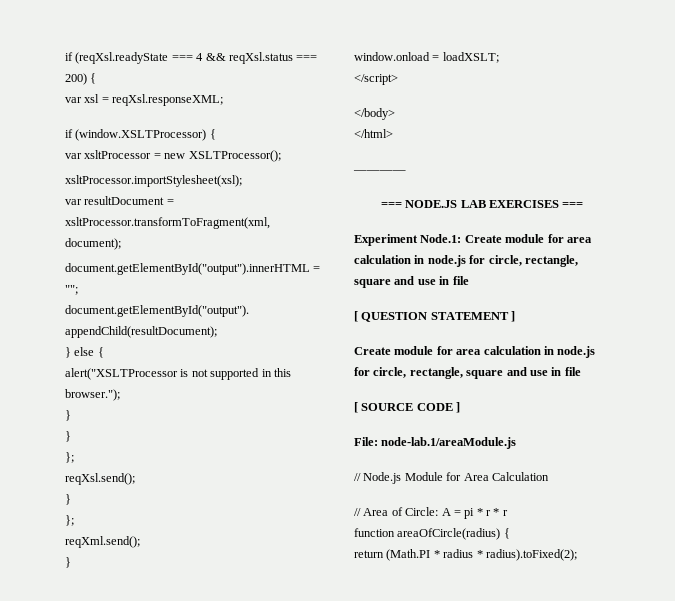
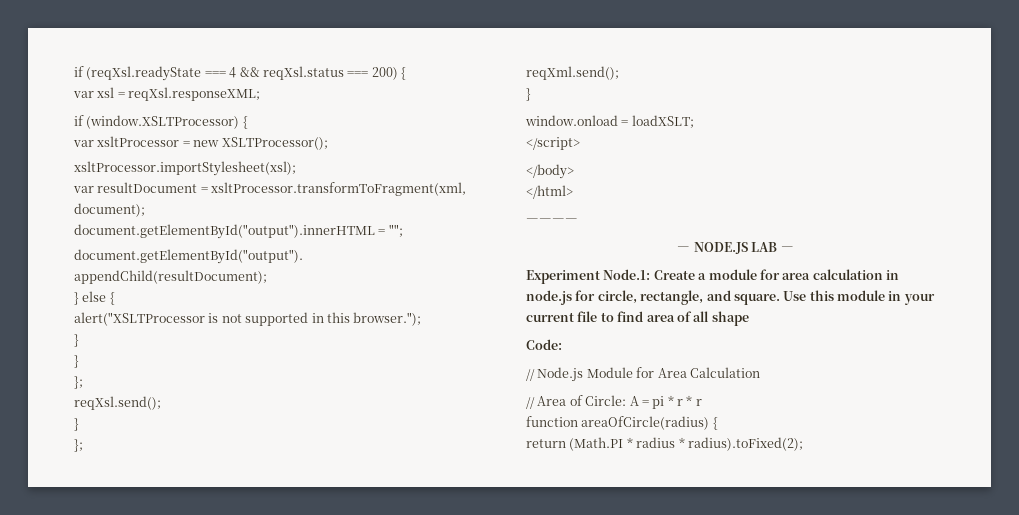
[380,202,402,208] === -> [677,246,691,252] ―
[488,200,584,208] EXERCISES === -> [780,246,794,252] ―
[505,234,592,243] [354,255,578,267] [354,276,469,288] [354,311,516,322] [354,346,596,358] [354,367,581,379] [354,402,461,413] [354,437,517,449] module for area calculation in node.js for circle, rectangle, square and use in file // [ QUESTION STATEMENT ] // Create module for area calculation in node.js for circle, rectangle, square and use in file // [ SOURCE CODE ] // File: node-lab.1/areaModule.js -> [698,269,899,280] [526,290,935,305] [526,311,749,326] [526,339,562,350] a module for area calculation in node.js for circle, rectangle, and square. Use this module in your current file to find area of all shape // Code:

